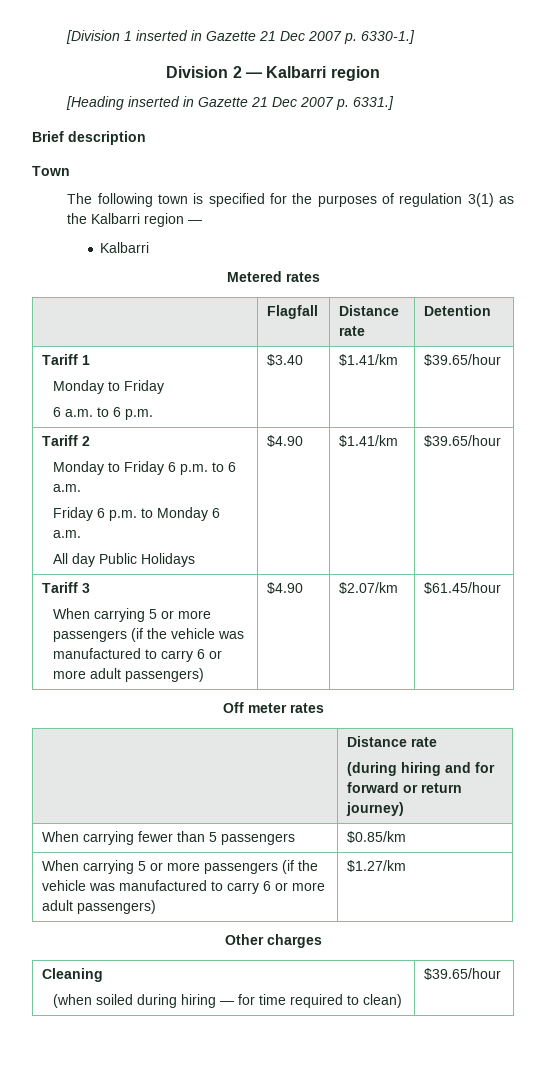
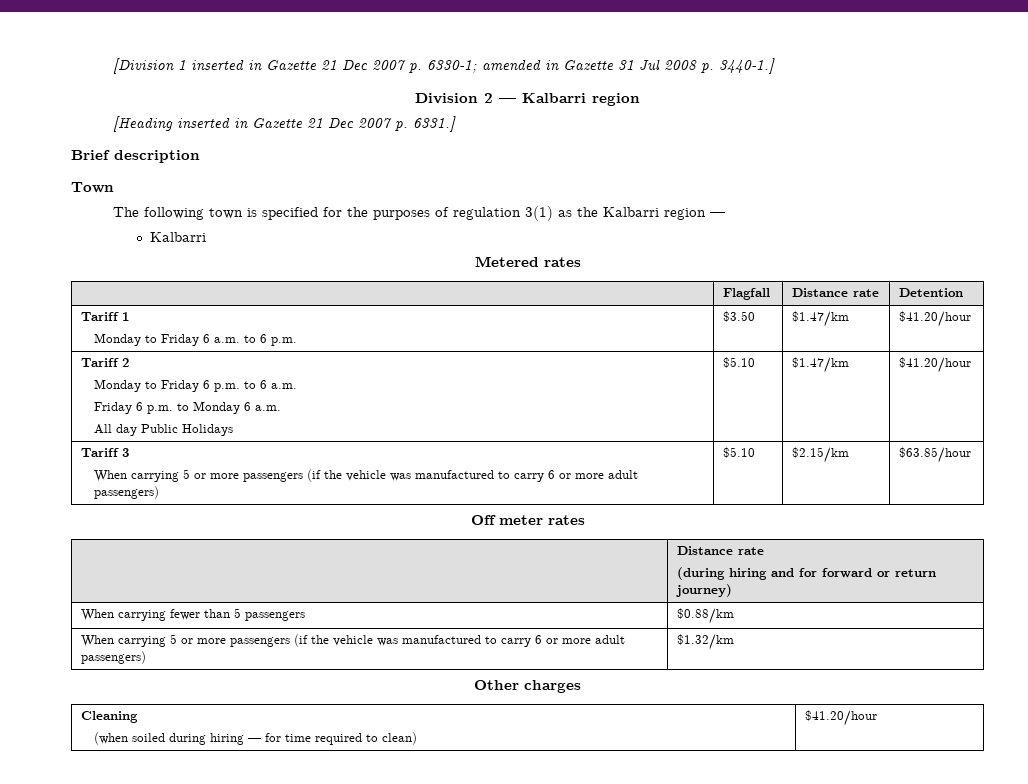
[361,30,416,44] 6330-1.] -> [427,58,776,74] 6330-1; amended in Gazette 31 Jul 2008 p. 3440-1.]
(164, 387) // -> (199, 340) none
[267,354,304,366] [339,354,399,366] [424,354,502,366] $3.40 | $1.41/km | $39.65/hour -> [723,311,756,322] [792,311,850,327] [899,311,972,327] $3.50 | $1.47/km | $41.20/hour
[267,435,304,447] [339,435,399,447] [424,435,502,447] $4.90 | $1.41/km | $39.65/hour -> [723,357,756,368] [792,357,850,373] [899,357,972,373] $5.10 | $1.47/km | $41.20/hour
[267,582,304,594] [339,582,399,594] [424,582,502,594] $4.90 | $2.07/km | $61.45/hour -> [723,447,756,458] [792,447,850,463] [899,447,972,463] $5.10 | $2.15/km | $63.85/hour
[347,831,407,843] $0.85/km -> [677,608,735,624] $0.88/km
[347,860,407,872] $1.27/km -> [677,634,735,650] $1.32/km
[424,968,502,980] $39.65/hour -> [805,710,878,726] $41.20/hour

